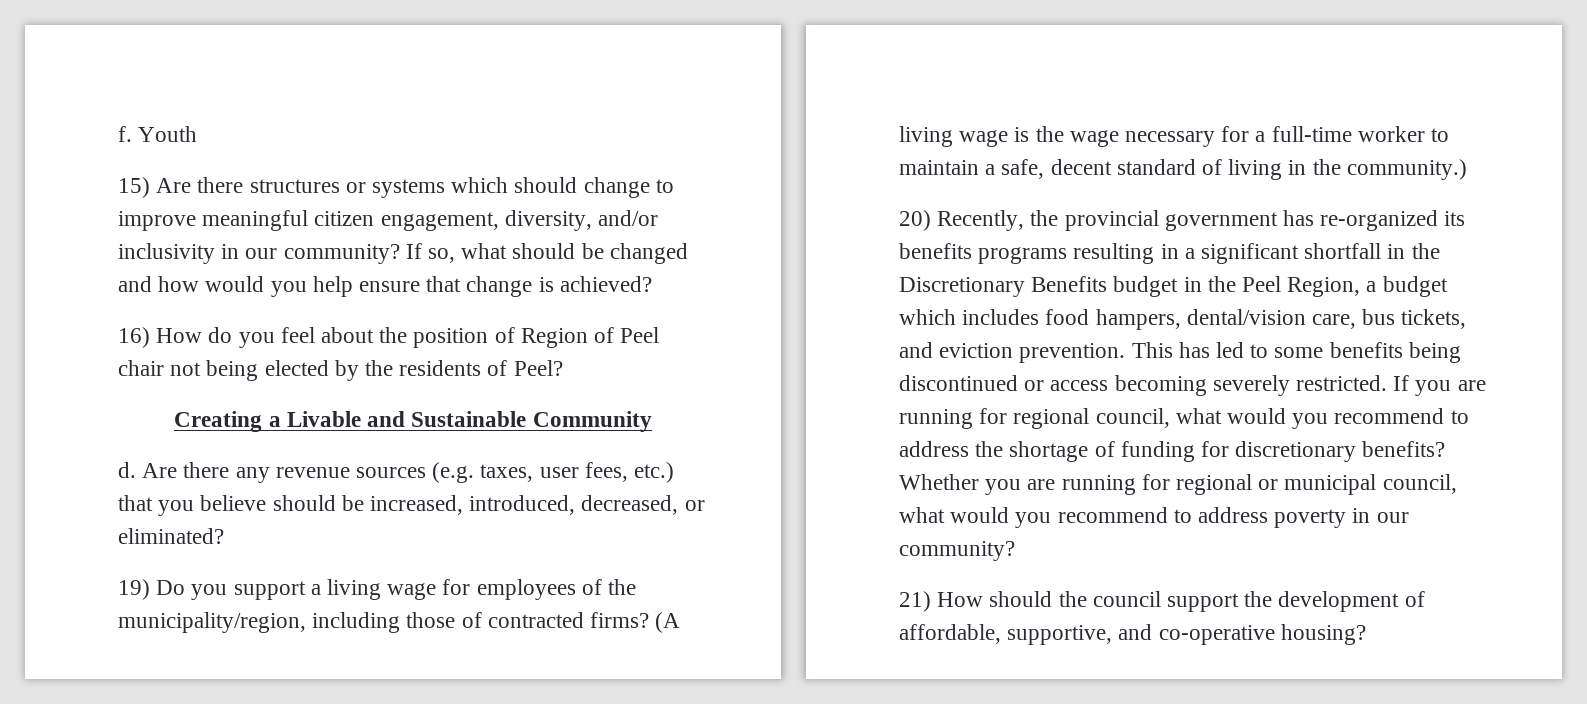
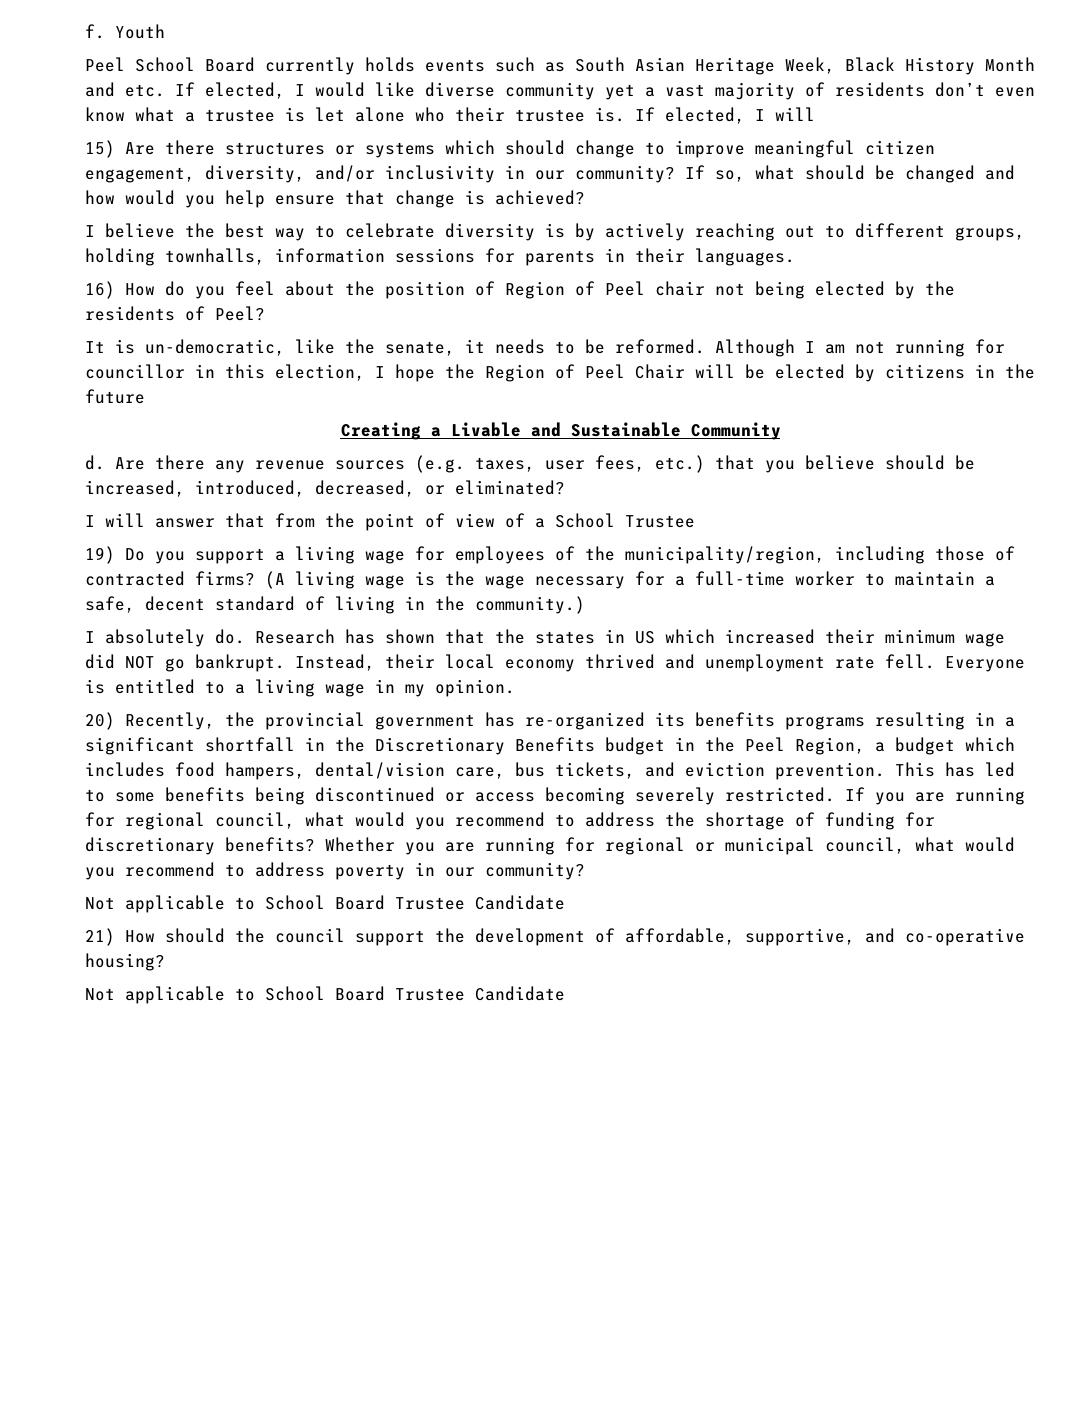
(198, 134) none -> [85,57,1035,75] [85,82,1035,100] [85,107,815,124] // Peel School Board currently holds events such as South Asian Heritage Week, Black History Month and etc. If elected, I would like diverse community yet a vast majority of residents don’t even know what a trustee is let alone who their trustee is. If elected, I will
(652, 284) none -> [85,223,1025,241] [85,248,795,266] // I believe the best way to celebrate diversity is by actively reaching out to different groups, holding townhalls, information sessions for parents in their languages.
(563, 368) none -> [85,339,1005,357] [85,364,1035,382] [85,389,145,404] // It is un-democratic, like the senate, it needs to be reformed. Although I am not running for councillor in this election, I hope the Region of Peel Chair will be elected by citizens in the future
(224, 536) none -> [85,513,695,531] // I will answer that from the point of view of a School Trustee
(1467, 169) none -> [85,629,1005,647] [85,654,1025,672] [85,679,515,697] // I absolutely do. Research has shown that the states in US which increased their minimum wage did NOT go bankrupt. Instead, their local economy thrived and unemployment rate fell. Everyone is entitled to a living wage in my opinion.
(1015, 551) none -> [85,895,565,913] // Not applicable to School Board Trustee Candidate
(1366, 634) none -> [85,986,565,1004] // Not applicable to School Board Trustee Candidate

